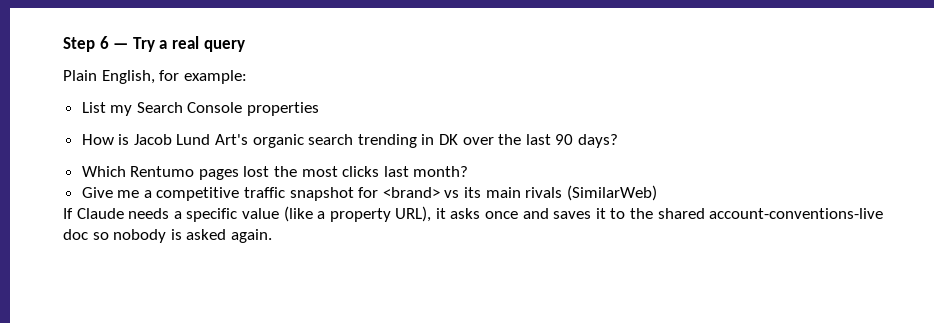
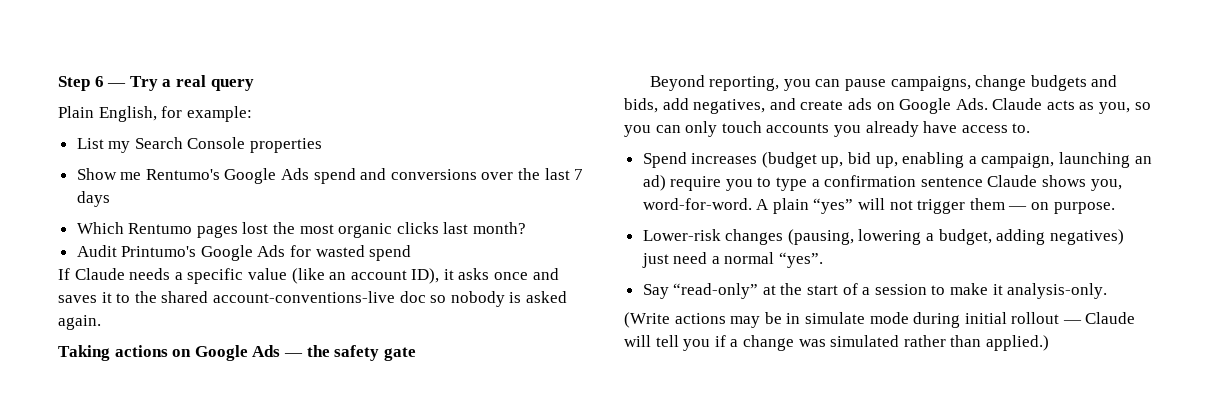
[81,134,459,148] How is Jacob Lund Art's organic search trending in DK -> [76,168,477,184] Show me Rentumo's Google Ads spend and conversions
[555,134,618,148] 90 days? -> [574,169,584,180] [76,191,110,207] 7 days
(338, 171) none -> [338,223,393,238] organic
[81,185,657,201] Give me a competitive traffic snapshot for <brand> vs its main rivals (SimilarWeb) -> [76,245,412,261] Audit Printumo's Google Ads for wasted spend
[317,206,432,222] a property URL), -> [329,268,440,284] an account ID),
(272, 236) none -> [58,345,416,361] [649,75,1118,91] [624,98,1151,114] [624,121,1031,137] [642,152,1152,168] [642,175,1122,191] [642,198,1115,214] [642,229,1124,245] [641,252,824,268] [642,283,1108,299] [624,312,1136,328] [624,335,1049,351] // Taking actions on Google Ads — the safety gate // Beyond reporting, you can pause campaigns, change budgets and bids, add negatives, and create ads on Google Ads. Claude acts as you, so you can only touch accounts you already have access to. // Spend increases (budget up, bid up, enabling a campaign, launching an ad) require you to type a confirmation sentence Claude shows you, word-for-word. A plain “yes” will not trigger them — on purpose. // Lower-risk changes (pausing, lowering a budget, adding negatives) just need a normal “yes”. // Say “read-only” at the start of a session to make it analysis-only. // (Write actions may be in simulate mode during initial rollout — Claude will tell you if a change was simulated rather than applied.)

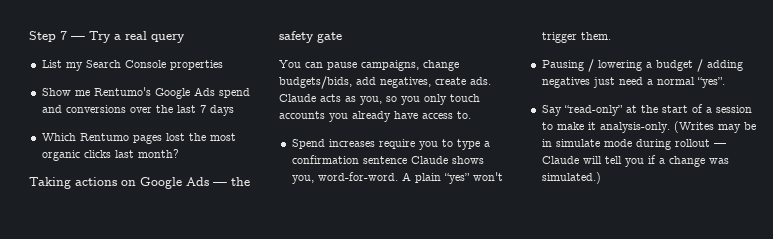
[94,76,104,87] 6 -> [60,31,67,40] 7
[58,106,252,122] // Plain English, for example: -> (185, 38) none
[76,245,412,261] [58,268,559,284] [58,291,567,307] [58,315,101,330] // Audit Printumo's Google Ads for wasted spend // If Claude needs a specific value (like an account ID), it asks once and saves it to the shared account-conventions-live doc so nobody is asked again. -> (179, 153) none
[649,75,811,91] Beyond reporting, you -> [279,60,301,68] You
[1030,75,1118,91] [624,98,988,114] budgets and bids, add negatives, and create ads on Google Ads. -> [279,76,491,89] budgets/bids, add negatives, create ads.
[655,125,681,133] can -> (420, 100) none
[761,152,1152,168] [642,175,666,191] (budget up, bid up, enabling a campaign, launching an ad) -> (375, 143) none
[858,198,1115,214] [642,229,1124,245] will not trigger them — on purpose. // Lower-risk changes (pausing, lowering a budget, adding negatives) -> [472,172,503,181] [541,32,611,43] [541,59,743,72] [541,77,590,88] won't trigger them. // Pausing / lowering a budget / adding negatives
[624,312,726,328] // (Write actions -> [673,121,714,133] (Writes
[964,312,1007,324] initial -> (671, 144) none
[830,335,1049,351] simulated rather than applied.) -> [541,172,601,184] simulated.)

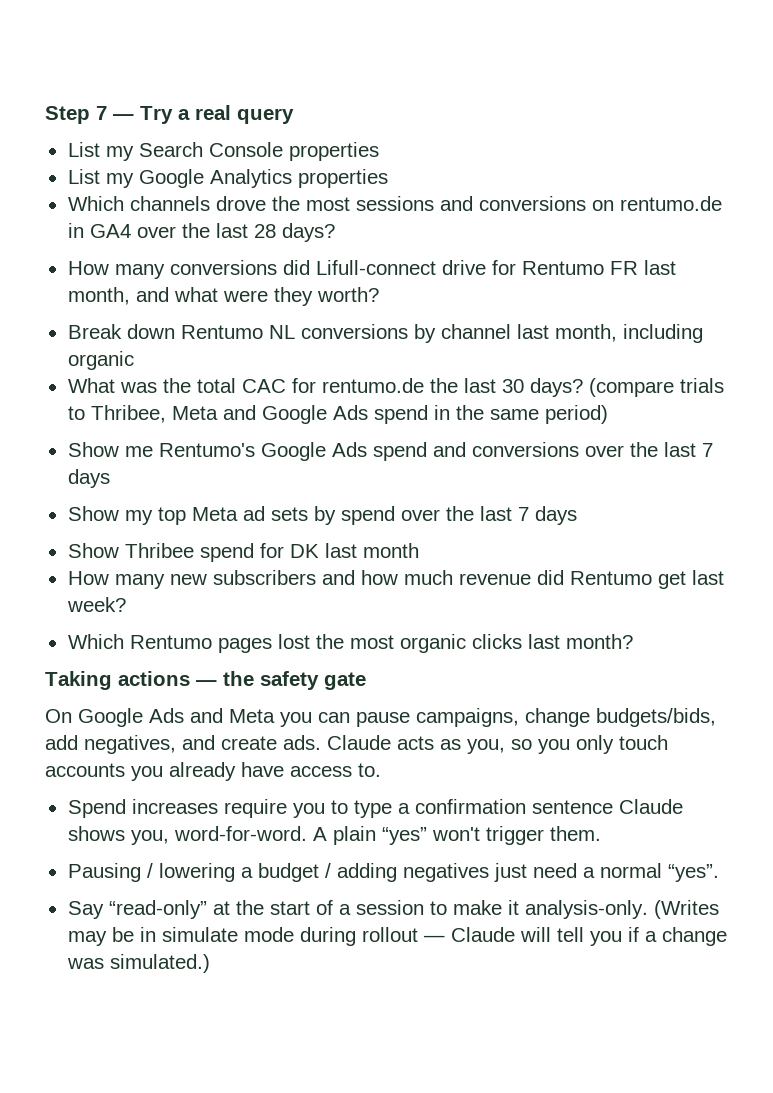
(223, 65) none -> [67,169,388,188] [67,196,722,211] [67,223,335,242] [67,260,676,279] [67,287,379,306] [67,324,703,343] [67,351,134,370] [67,378,724,397] [67,405,608,424] // List my Google Analytics properties // Which channels drove the most sessions and conversions on rentumo.de in GA4 over the last 28 days? // How many conversions did Lifull-connect drive for Rentumo FR last month, and what were they worth? // Break down Rentumo NL conversions by channel last month, including organic // What was the total CAC for rentumo.de the last 30 days? (compare trials to Thribee, Meta and Google Ads spend in the same period)
(234, 110) none -> [67,506,577,525] [67,543,419,562] [67,570,724,589] [66,597,126,612] // Show my top Meta ad sets by spend over the last 7 days // Show Thribee spend for DK last month // How many new subscribers and how much revenue did Rentumo get last week?
[121,177,209,189] on Google Ads -> (190, 678) none
[279,60,301,68] You -> [45,708,312,727] On Google Ads and Meta you
(431, 82) none -> [182,735,215,750] and

